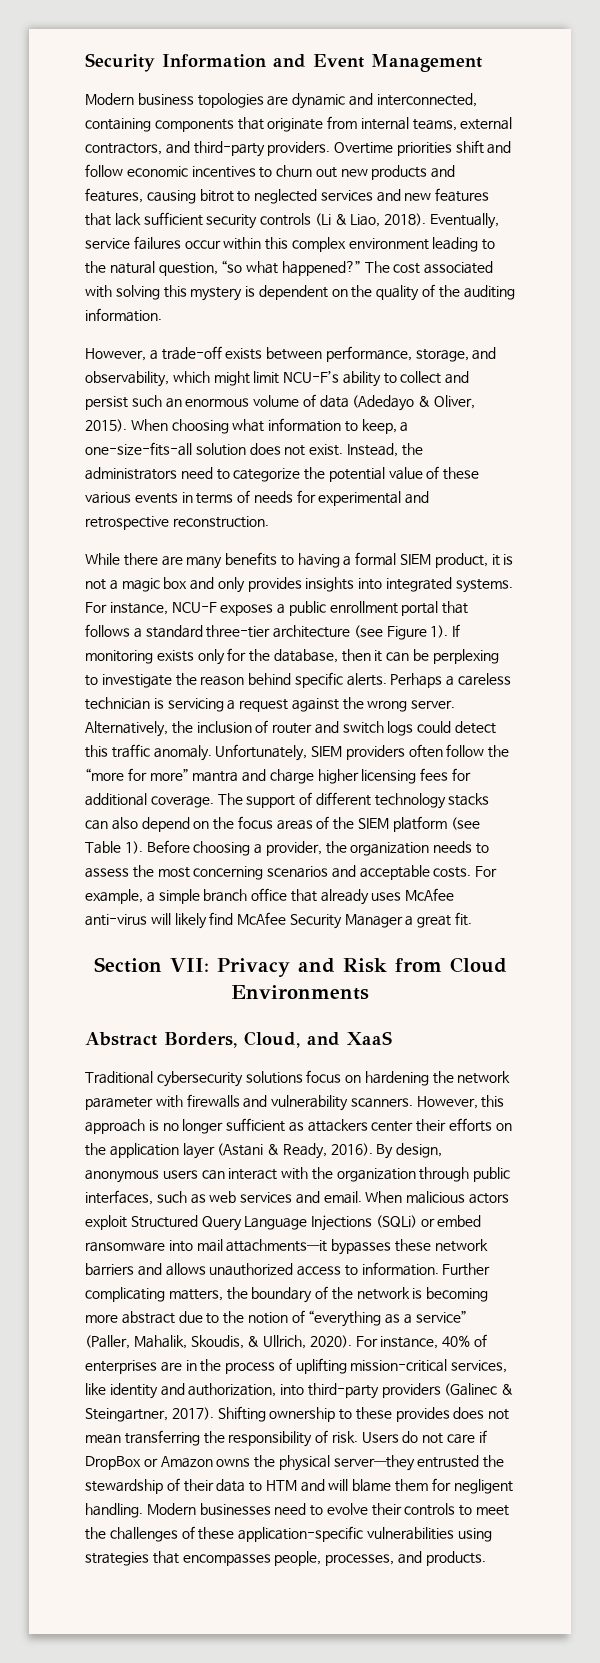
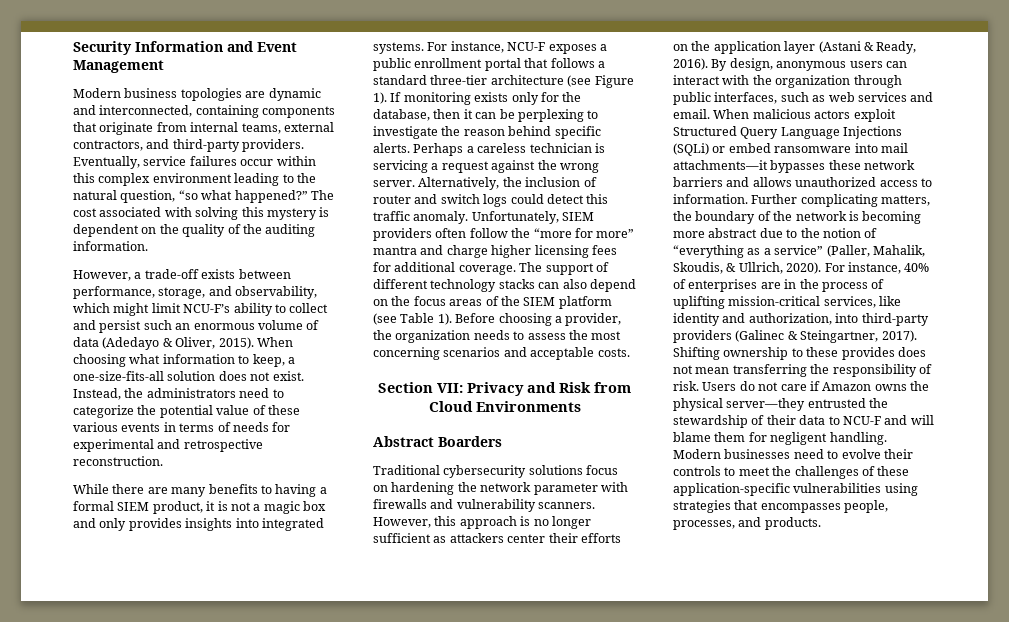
[334,140,512,156] [85,164,456,180] [85,188,490,204] [85,212,427,229] Overtime priorities shift and follow economic incentives to churn out new products and features, causing bitrot to neglected services and new features that lack sufficient security controls (Li & Liao, 2018). -> (305, 145) none
[475,866,498,877] [85,888,455,905] [85,912,473,929] For example, a simple branch office that already uses McAfee anti-virus will likely find McAfee Security Manager a great fit. -> (630, 352) none
[164,1031,392,1048] Borders, Cloud, and XaaS -> [438,436,502,447] Boarders
[85,1456,158,1470] DropBox or -> (820, 386) none
[265,1480,297,1491] HTM -> [842,416,881,425] NCU-F

